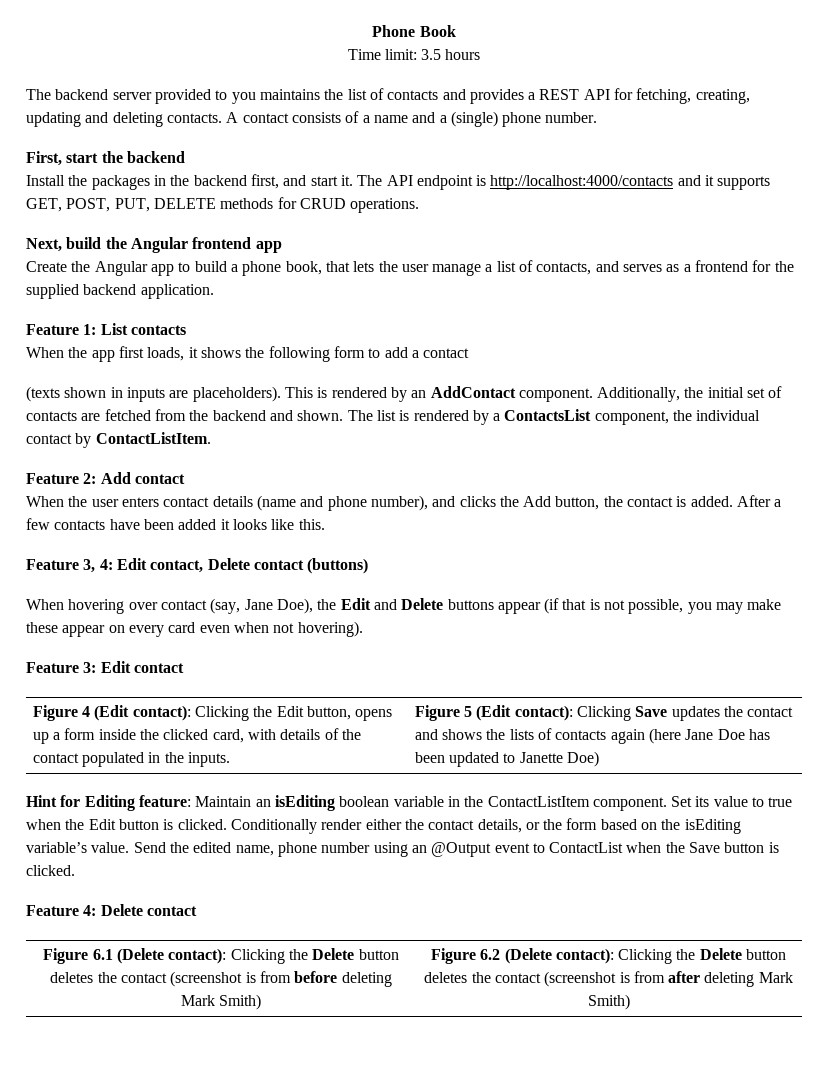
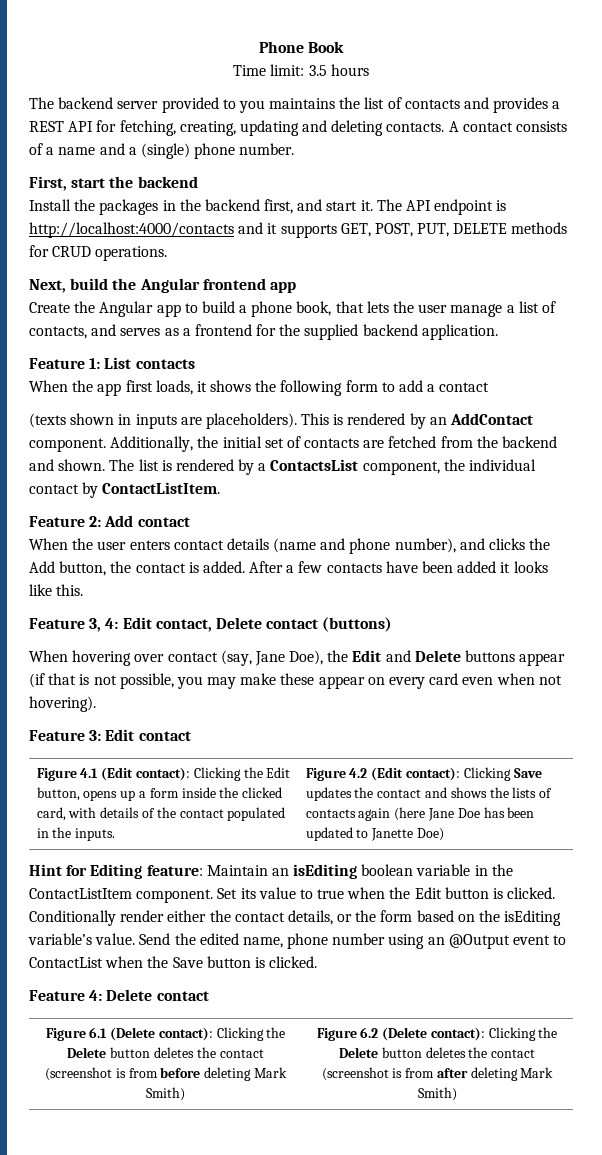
[82,706,91,717] 4 -> [80,768,99,778] 4.1
[464,706,473,717] 5 -> [349,768,368,778] 4.2

